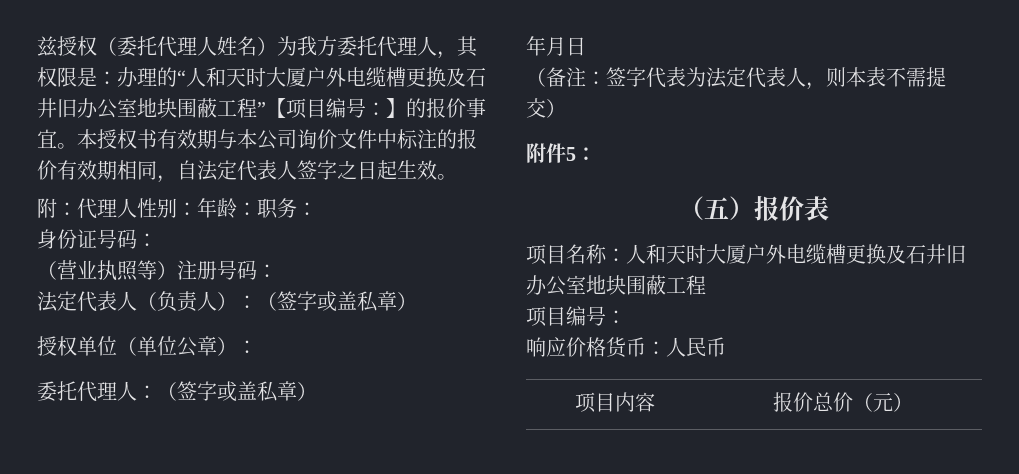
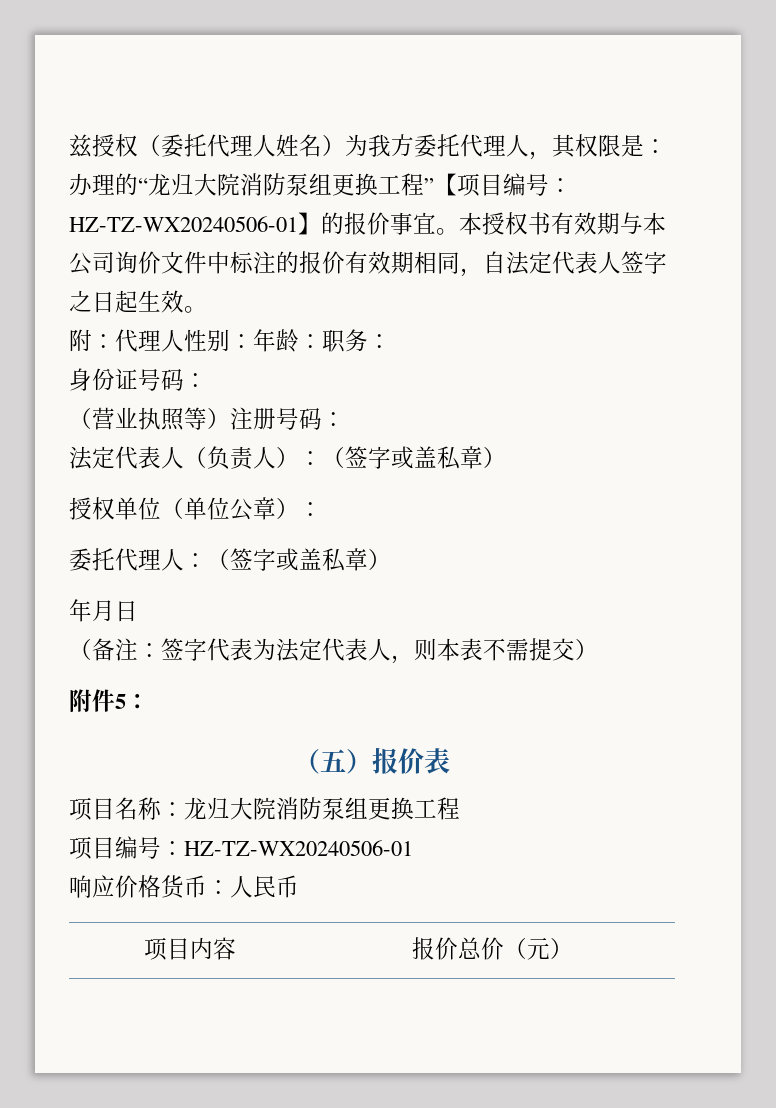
[186,67,486,87] [37,98,217,119] 人和天时大厦户外电缆槽更换及石井旧办公室地块围蔽 -> [148,173,378,196] 龙归大院消防泵组更换
(386, 109) none -> [69,216,298,232] HZ-TZ-WX20240506-01
[626,244,966,264] [526,275,666,296] 人和天时大厦户外电缆槽更换及石井旧办公室地块围蔽 -> [184,797,414,820] 龙归大院消防泵组更换
(626, 317) none -> [184,840,413,856] HZ-TZ-WX20240506-01

